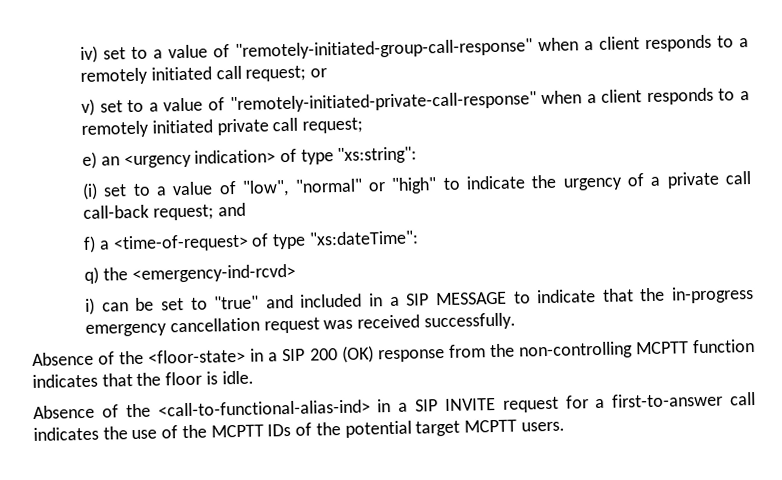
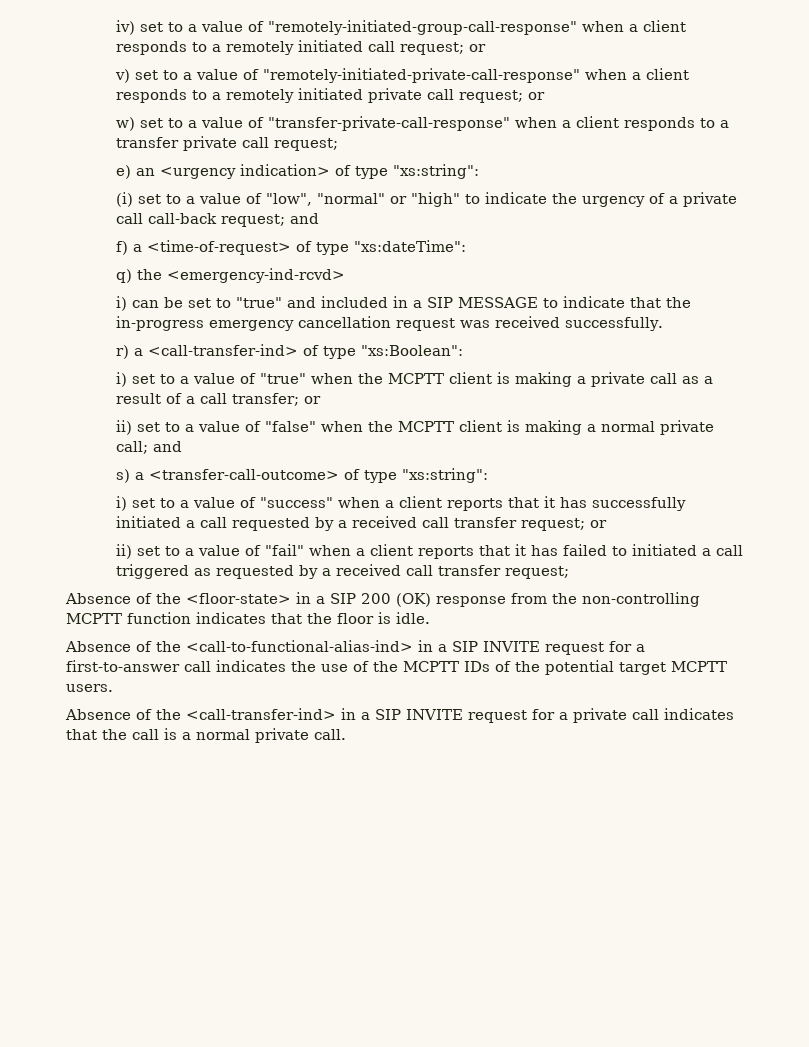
(363, 125) none -> [527,92,545,100] [115,116,729,131] [115,136,338,151] or // w) set to a value of "transfer-private-call-response" when a client responds to a transfer private call request;
(516, 321) none -> [115,344,463,359] [115,372,713,387] [115,393,321,406] [115,420,714,435] [115,441,182,454] [115,468,488,483] [115,496,686,511] [115,516,607,531] [115,544,743,559] [115,564,569,579] // r) a <call-transfer-ind> of type "xs:Boolean": // i) set to a value of "true" when the MCPTT client is making a private call as a result of a call transfer; or // ii) set to a value of "false" when the MCPTT client is making a normal private call; and // s) a <transfer-call-outcome> of type "xs:string": // i) set to a value of "success" when a client reports that it has successfully initiated a call requested by a received call transfer request; or // ii) set to a value of "fail" when a client reports that it has failed to initiated a call triggered as requested by a received call transfer request;
(565, 426) none -> [65,708,734,723] [66,728,346,743] // Absence of the <call-transfer-ind> in a SIP INVITE request for a private call indicates that the call is a normal private call.

